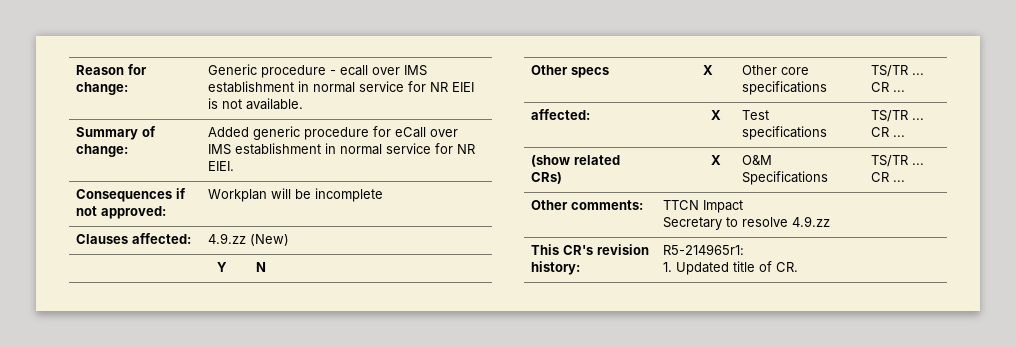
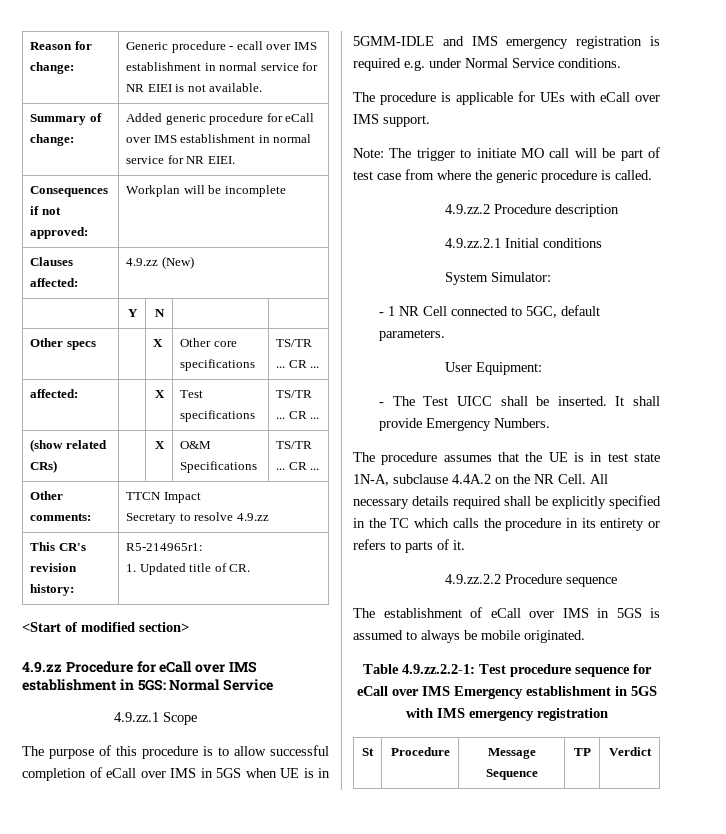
(799, 267) none -> [22,622,189,632] [22,661,257,673] [22,679,274,691] [114,712,198,725] [22,745,329,759] [22,767,330,781] [353,36,660,49] [353,58,621,71] [353,91,660,105] [353,114,430,127] [353,147,660,161] [353,169,652,183] [445,204,620,217] [445,238,603,248] [445,272,552,285] [379,305,601,318] [379,329,446,341] [445,362,543,375] [379,396,660,406] [379,418,551,431] [353,452,660,465] [353,474,608,486] [353,495,661,509] [353,518,660,531] [353,539,465,553] [445,574,618,587] [353,607,660,618] [353,630,585,643] [362,664,652,677] [356,686,657,699] [405,708,608,721] [362,748,374,756] [390,747,450,756] [487,748,536,759] [485,769,538,780] [573,748,591,756] [608,747,652,756] // <Start of modified section> // 4.9.zz Procedure for eCall over IMS establishment in 5GS: Normal Service // 4.9.zz.1 Scope // The purpose of this procedure is to allow successful completion of eCall over IMS in 5GS when UE is in 5GMM-IDLE and IMS emergency registration is required e.g. under Normal Service conditions. // The procedure is applicable for UEs with eCall over IMS support. // Note: The trigger to initiate MO call will be part of test case from where the generic procedure is called. // 4.9.zz.2 Procedure description // 4.9.zz.2.1 Initial conditions // System Simulator: // - 1 NR Cell connected to 5GC, default parameters. // User Equipment: // - The Test UICC shall be inserted. It shall provide Emergency Numbers. // The procedure assumes that the UE is in test state 1N-A, subclause 4.4A.2 on the NR Cell. All necessary details required shall be explicitly specified in the TC which calls the procedure in its entirety or refers to parts of it. // 4.9.zz.2.2 Procedure sequence // The establishment of eCall over IMS in 5GS is assumed to always be mobile originated. // Table 4.9.zz.2.2-1: Test procedure sequence for eCall over IMS Emergency establishment in 5GS with IMS emergency registration // St | Procedure | Message Sequence | TP | Verdict

